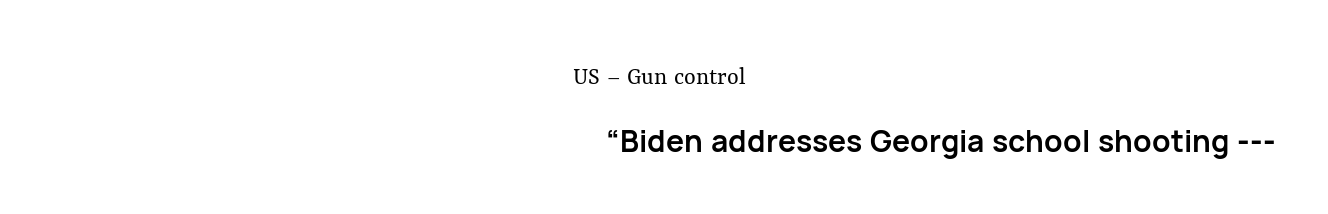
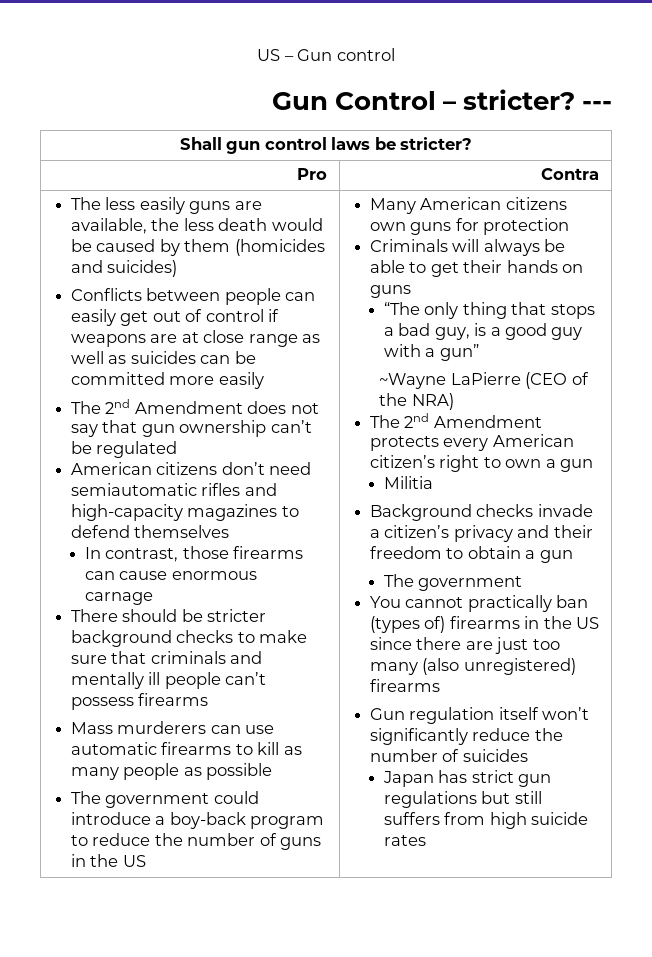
[605,129,1276,159] “Biden addresses Georgia school shooting --- -> [271,89,612,110] [179,137,473,154] [297,168,328,180] [541,168,600,180] [70,197,262,214] [70,218,323,234] [70,239,325,256] [70,260,178,277] [70,288,316,305] [70,309,280,326] [70,330,321,347] [70,351,256,364] [70,372,264,389] [70,399,319,414] [70,420,312,437] [70,441,178,458] [70,462,312,475] [70,483,277,496] [70,504,299,521] [70,525,230,538] [84,546,304,562] [84,571,257,580] [84,592,153,605] [70,609,267,622] [70,630,308,647] [70,651,263,664] [70,672,267,689] [70,693,209,710] [70,721,275,734] [70,742,302,755] [70,763,273,780] [70,791,259,808] [70,812,325,829] [70,833,322,850] [70,854,146,867] [369,197,567,214] [369,218,570,235] [369,239,566,256] [369,260,584,277] [369,285,411,298] [383,302,595,319] [383,323,583,340] [383,344,479,361] [379,372,589,389] [379,393,454,410] [369,413,542,428] [369,434,574,451] [369,455,594,472] [383,476,433,489] [369,504,593,521] [369,525,593,542] [369,546,573,563] [383,574,523,591] [369,595,589,612] [369,616,600,633] [369,637,560,654] [369,658,576,675] [369,679,440,692] [369,707,590,724] [369,728,563,745] [369,749,528,762] [382,770,552,787] [383,791,542,808] [383,812,589,829] [383,835,426,846] Gun Control – stricter? --- // Shall gun control laws be stricter? // Pro | Contra // The less easily guns are available, the less death would be caused by them (homicides and suicides) // Conflicts between people can easily get out of control if weapons are at close range as well as suicides can be committed more easily // The 2nd Amendment does not say that gun ownership can’t be regulated // American citizens don’t need semiautomatic rifles and high-capacity magazines to defend themselves // In contrast, those firearms can cause enormous carnage // There should be stricter background checks to make sure that criminals and mentally ill people can’t possess firearms // Mass murderers can use automatic firearms to kill as many people as possible // The government could introduce a boy-back program to reduce the number of guns in the US | Many American citizens own guns for protection // Criminals will always be able to get their hands on guns // “The only thing that stops a bad guy, is a good guy with a gun” // ~Wayne LaPierre (CEO of the NRA) // The 2nd Amendment protects every American citizen’s right to own a gun // Militia // Background checks invade a citizen’s privacy and their freedom to obtain a gun // The government // You cannot practically ban (types of) firearms in the US since there are just too many (also unregistered) firearms // Gun regulation itself won’t significantly reduce the number of suicides // Japan has strict gun regulations but still suffers from high suicide rates

